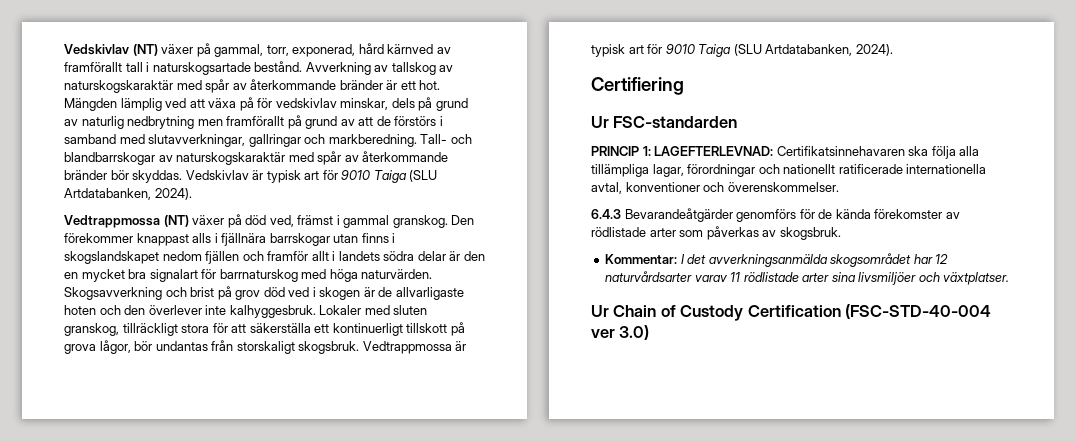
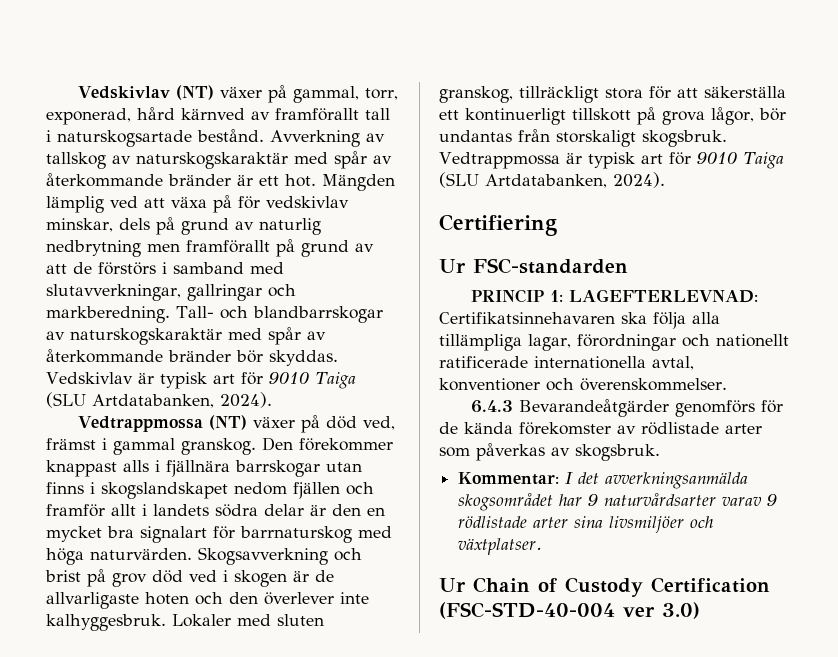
[935,254,949,264] 12 -> [588,494,599,506] 9
[730,272,741,282] 11 -> [767,494,778,506] 9

